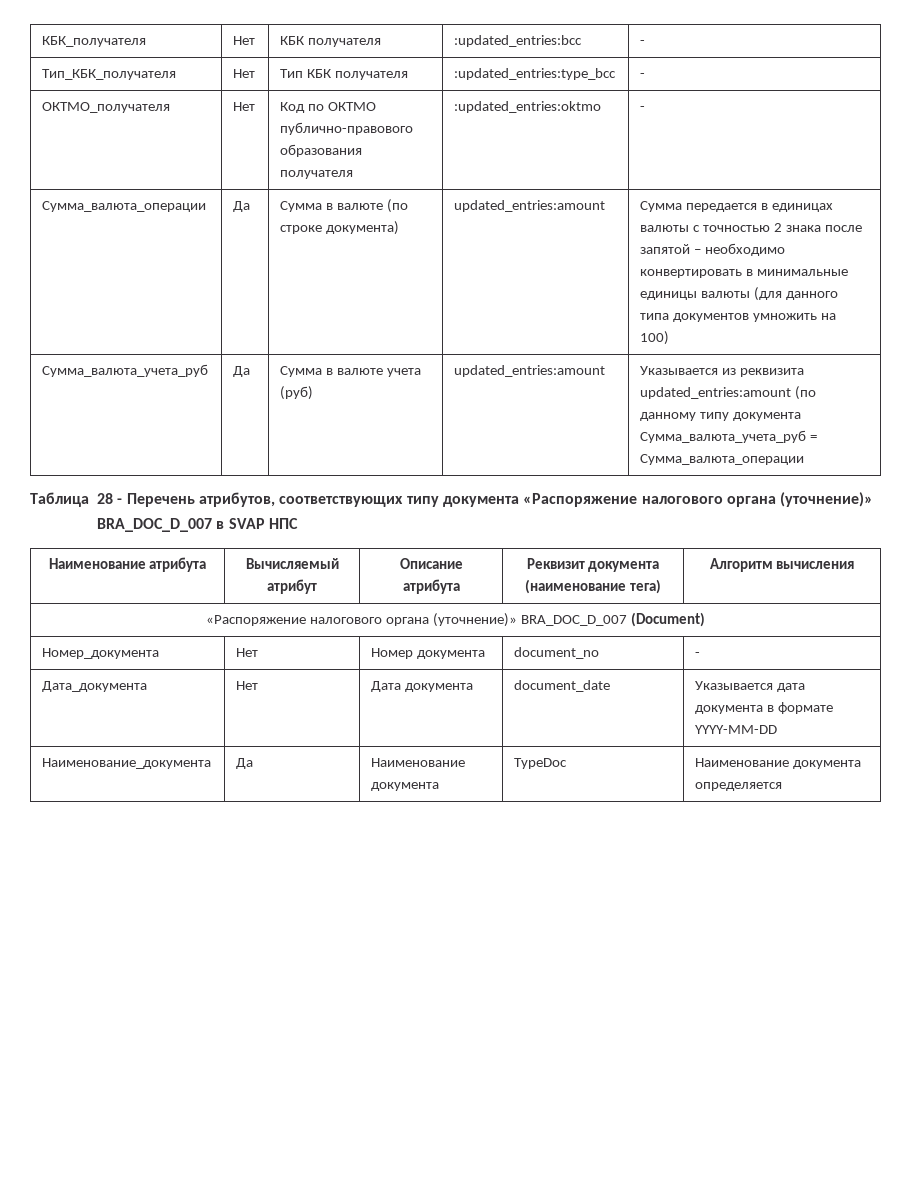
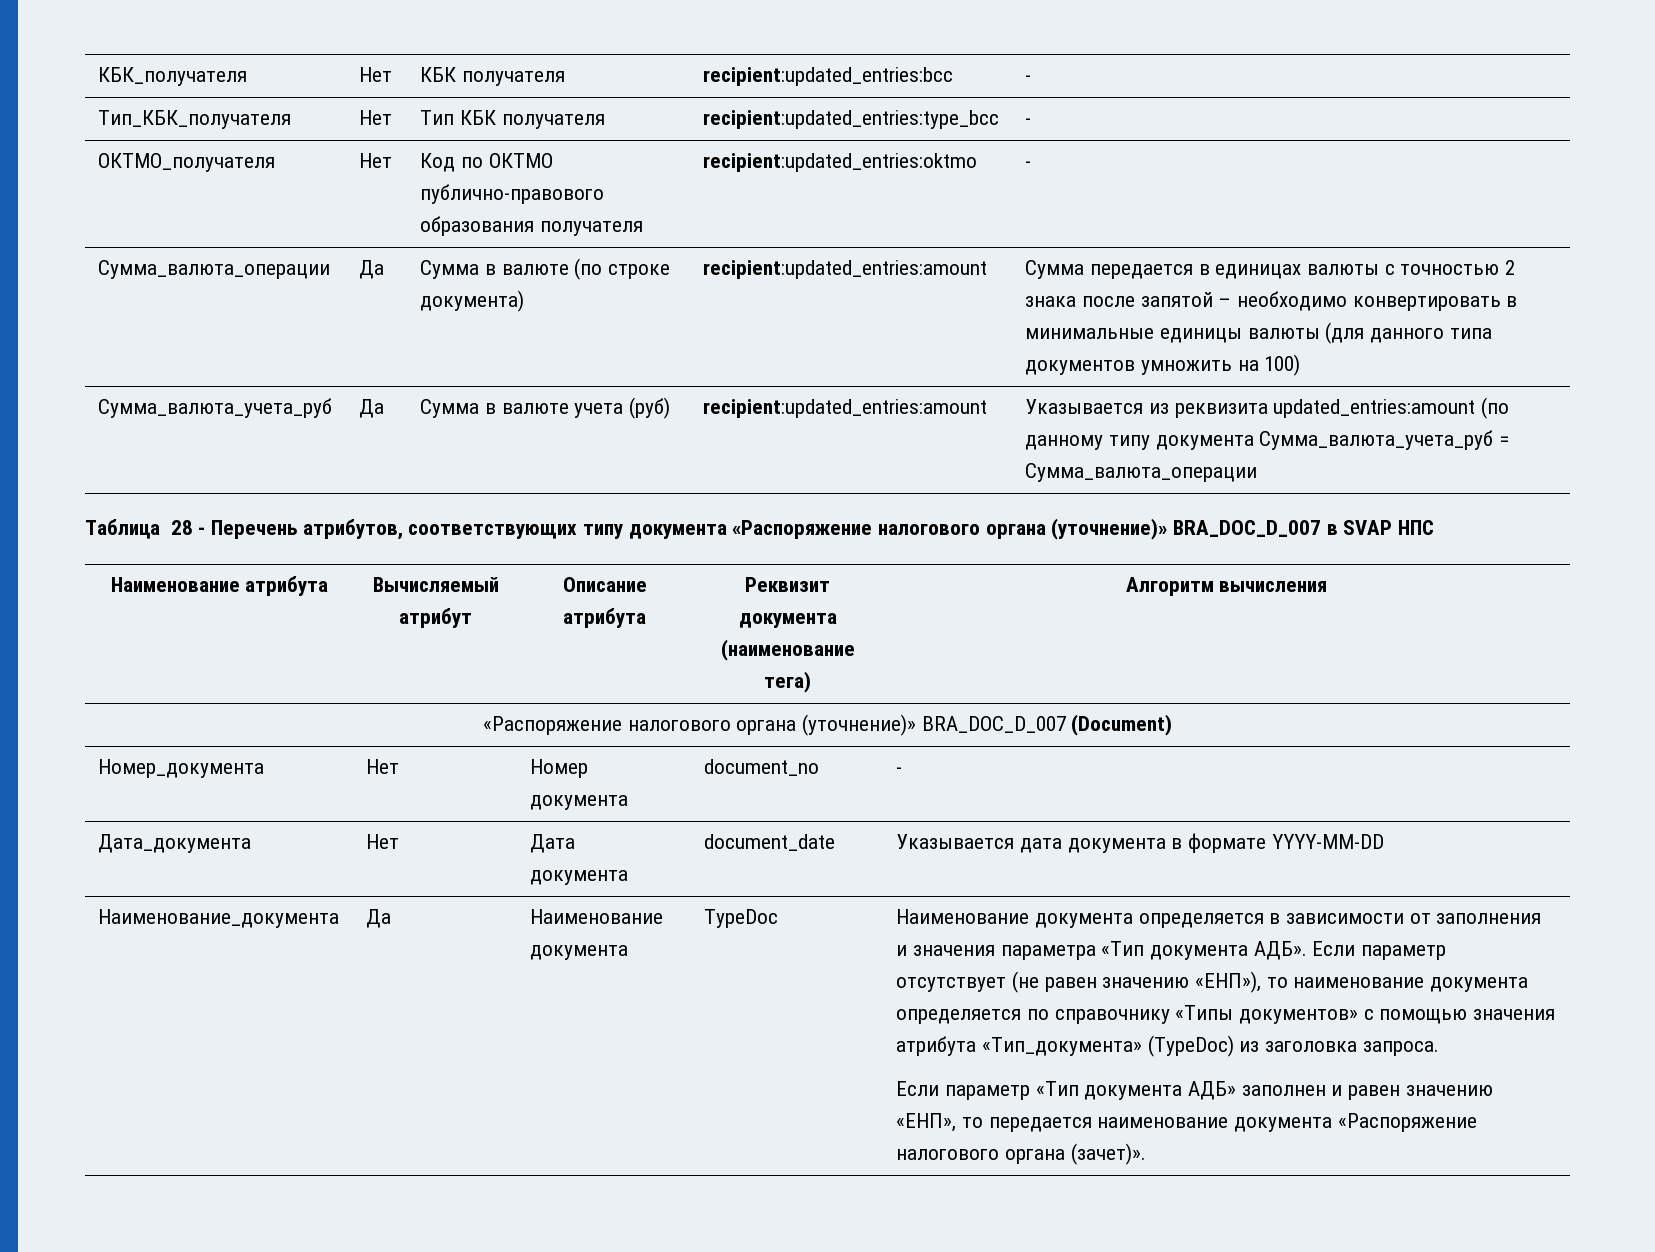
[454,35,583,47] :updated_entries:bcc -> [703,67,954,86] recipient:updated_entries:bcc
[454,68,617,80] :updated_entries:type_bcc -> [703,110,1000,129] recipient:updated_entries:type_bcc
[454,101,602,113] :updated_entries:oktmo -> [703,153,978,172] recipient:updated_entries:oktmo
[454,200,606,212] updated_entries:amount -> [703,260,988,279] recipient:updated_entries:amount
[454,365,606,377] updated_entries:amount -> [703,399,988,418] recipient:updated_entries:amount
(783, 786) none -> [1269,913,1542,924] [896,941,1447,960] [896,971,1529,993] [896,1005,1556,1024] [896,1035,1439,1057] [896,1081,1493,1100] [896,1113,1477,1132] [896,1143,1146,1165] в зависимости от заполнения и значения параметра «Тип документа АДБ». Если параметр отсутствует (не равен значению «ЕНП»), то наименование документа определяется по справочнику «Типы документов» с помощью значения атрибута «Тип_документа» (TypeDoc) из заголовка запроса. // Если параметр «Тип документа АДБ» заполнен и равен значению «ЕНП», то передается наименование документа «Распоряжение налогового органа (зачет)».

